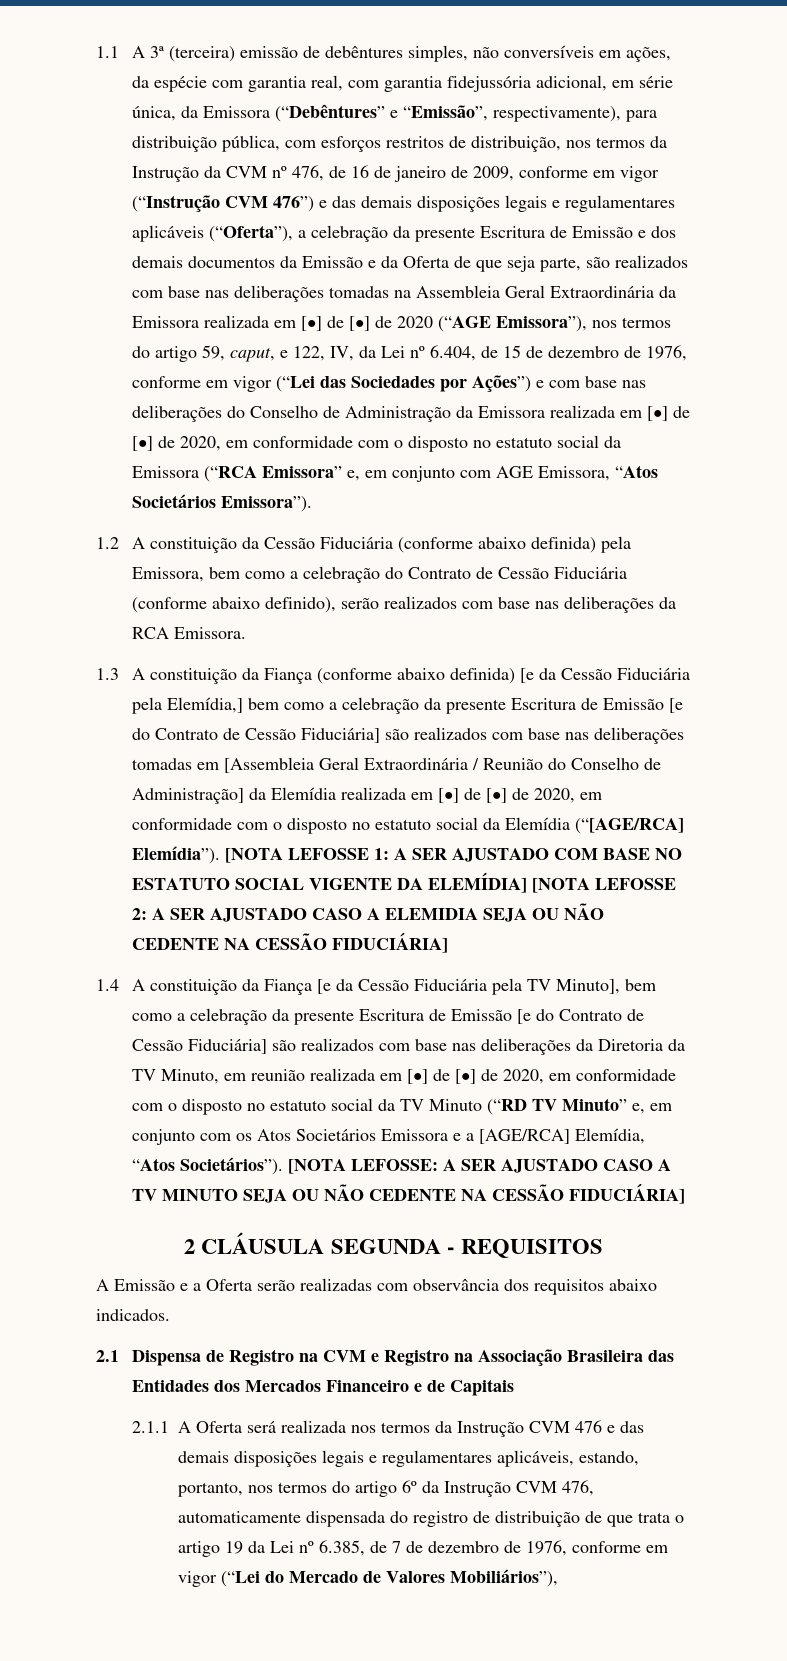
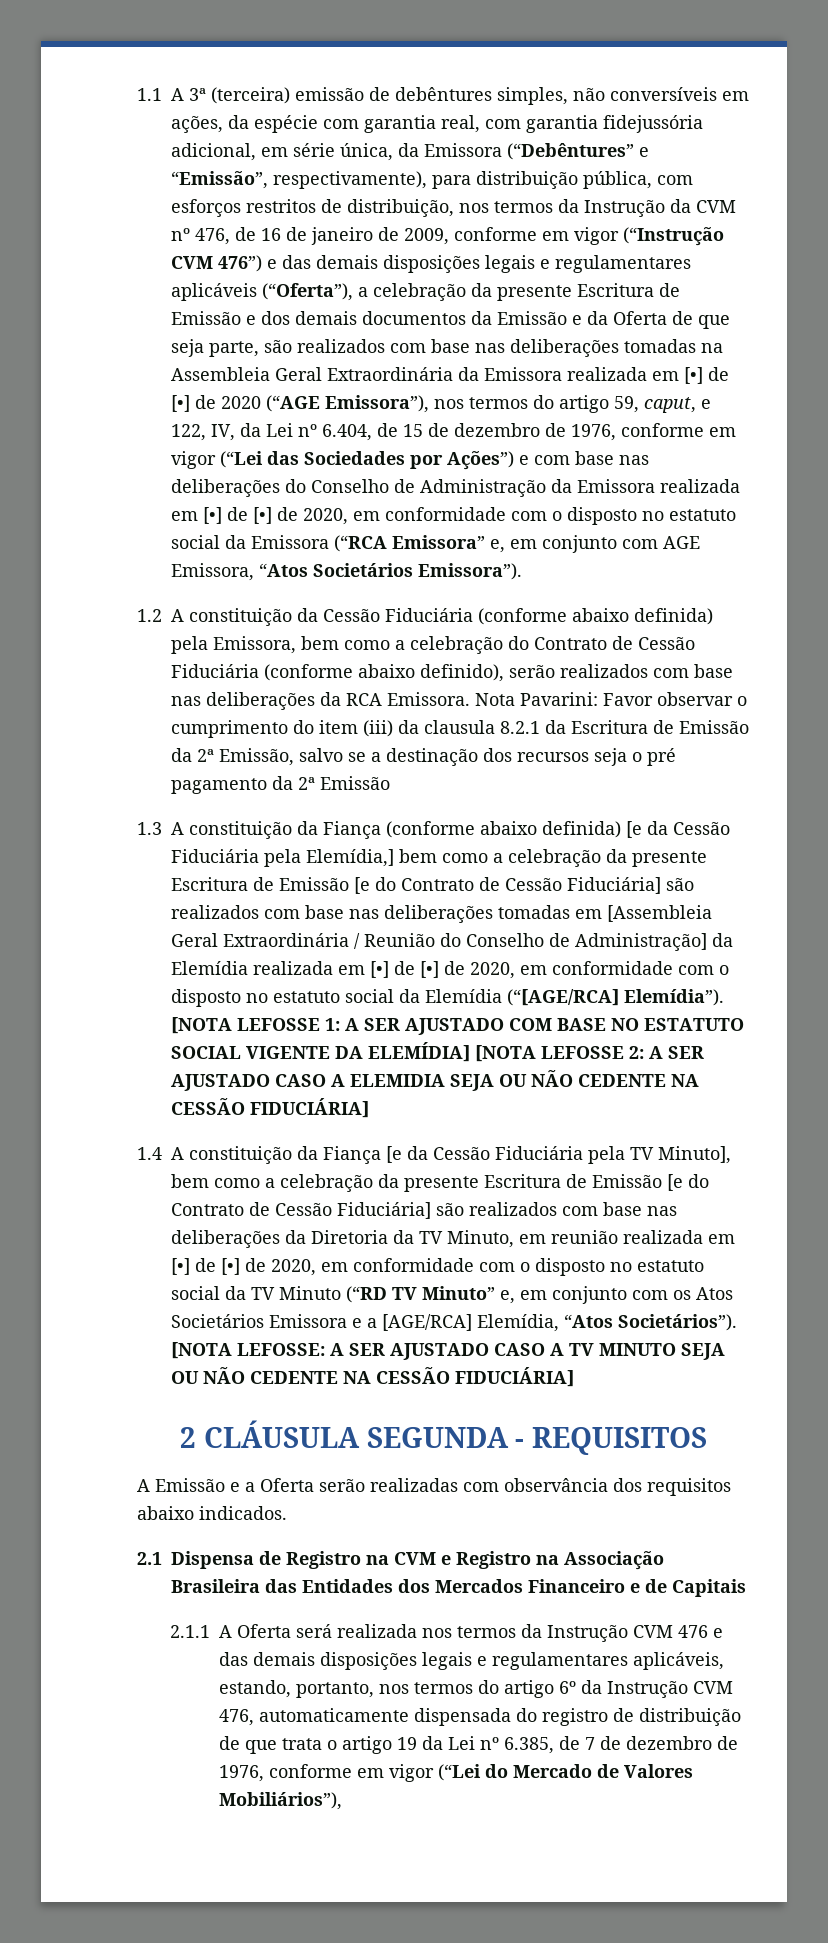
(246, 633) none -> [475,692,747,706] [171,720,749,738] [171,748,676,766] [171,776,390,794] Nota Pavarini: Favor observar o cumprimento do item (iii) da clausula 8.2.1 da Escritura de Emissão da 2ª Emissão, salvo se a destinação dos recursos seja o pré pagamento da 2ª Emissão

